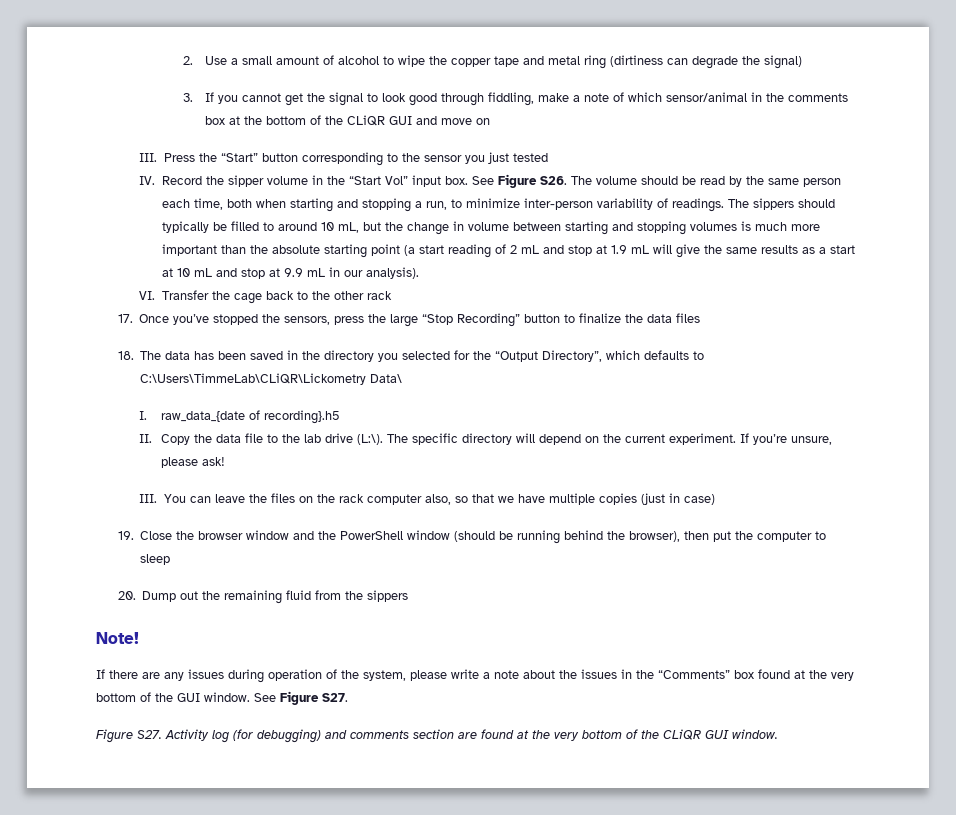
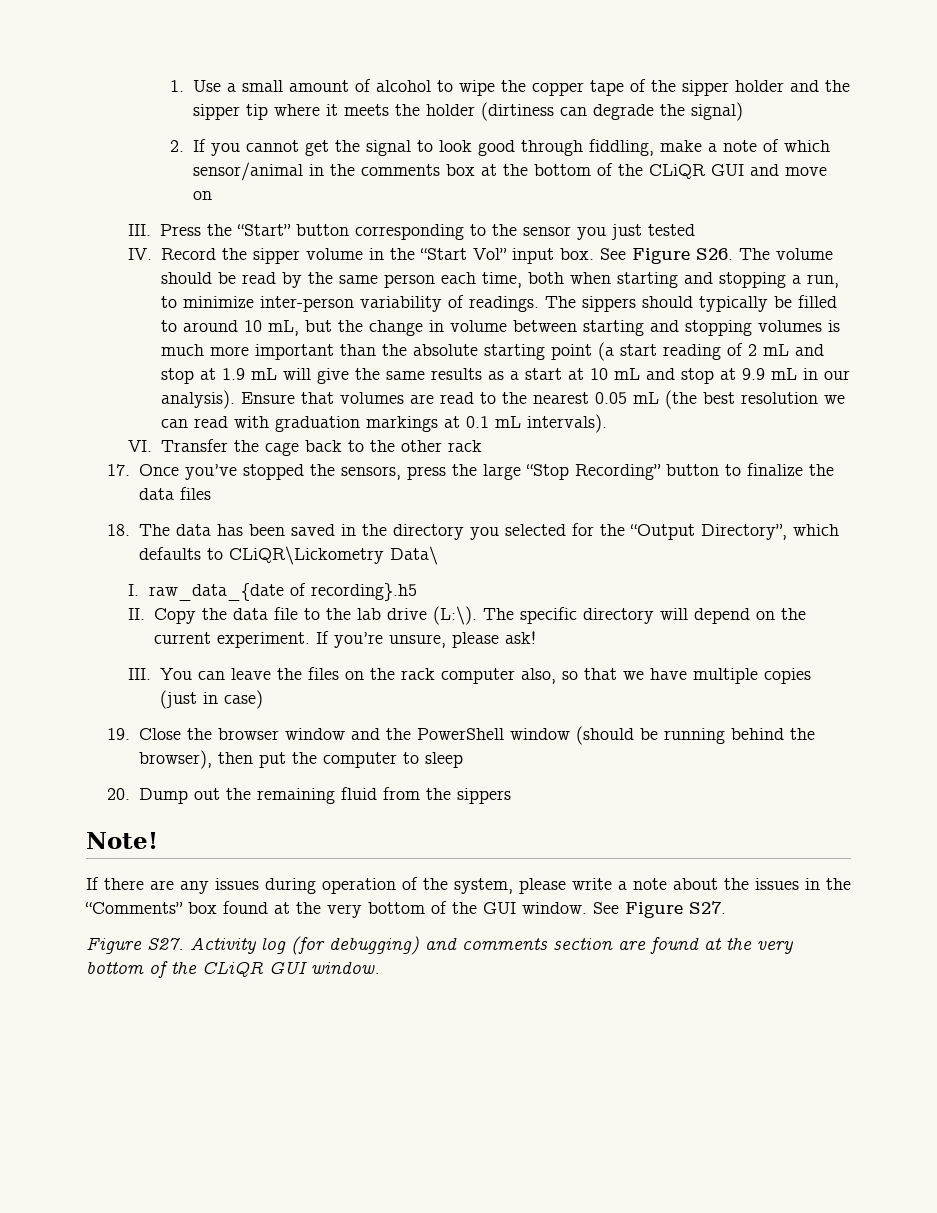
[182,56,193,65] 2. -> [170,80,185,92] 1.
[522,55,606,69] and metal ring -> [629,79,850,96] [192,104,475,120] of the sipper holder and the sipper tip where it meets the holder
[182,93,193,102] 3. -> [170,140,185,152] 2.
(419, 273) none -> [240,390,845,409] [160,414,607,433] Ensure that volumes are read to the nearest 0.05 mL (the best resolution we can read with graduation markings at 0.1 mL intervals).
[140,373,367,385] C:\Users\TimmeLab\CLiQR\Lickometry -> [228,546,384,565] CLiQR\Lickometry

